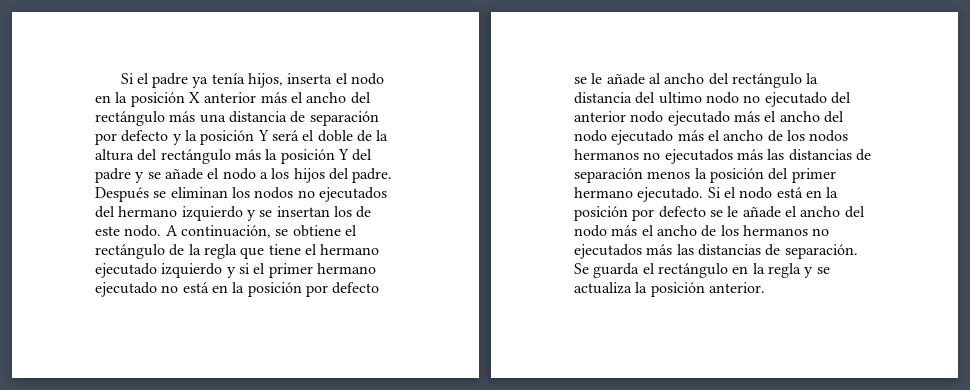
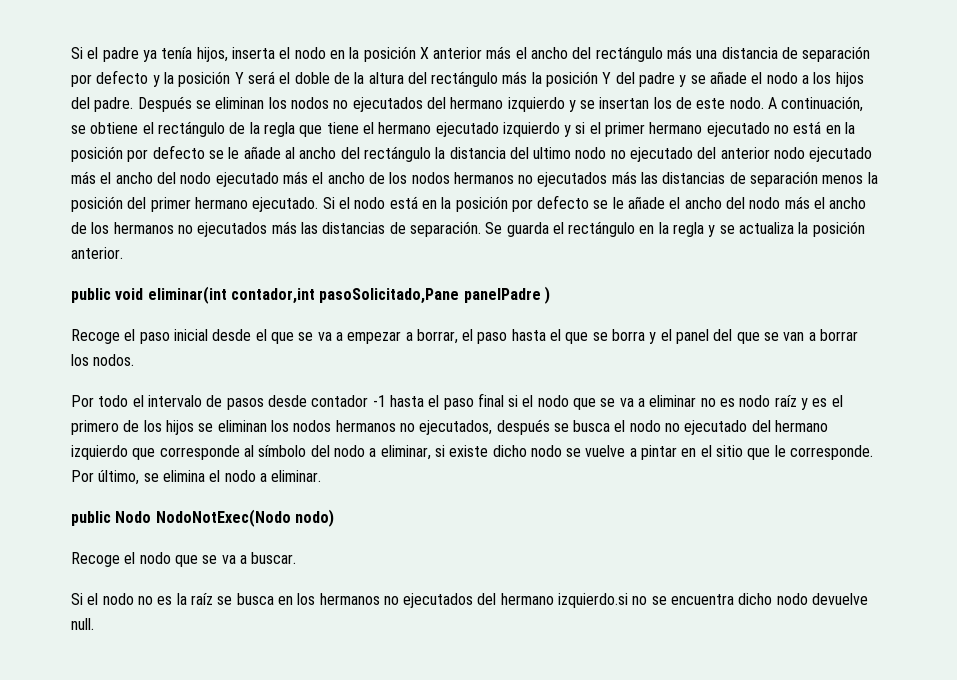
(765, 287) none -> [71,286,550,304] [71,329,858,344] [71,354,135,366] [71,393,843,410] [71,419,829,435] [71,445,874,460] [71,470,322,485] [71,509,334,527] [71,552,297,567] [71,593,869,608] [71,618,94,630] // public void eliminar(int contador,int pasoSolicitado,Pane panelPadre ) // Recoge el paso inicial desde el que se va a empezar a borrar, el paso hasta el que se borra y el panel del que se van a borrar los nodos. // Por todo el intervalo de pasos desde contador -1 hasta el paso final si el nodo que se va a eliminar no es nodo raíz y es el primero de los hijos se eliminan los nodos hermanos no ejecutados, después se busca el nodo no ejecutado del hermano izquierdo que corresponde al símbolo del nodo a eliminar, si existe dicho nodo se vuelve a pintar en el sitio que le corresponde. Por último, se elimina el nodo a eliminar. // public Nodo NodoNotExec(Nodo nodo) // Recoge el nodo que se va a buscar. // Si el nodo no es la raíz se busca en los hermanos no ejecutados del hermano izquierdo.si no se encuentra dicho nodo devuelve null.

